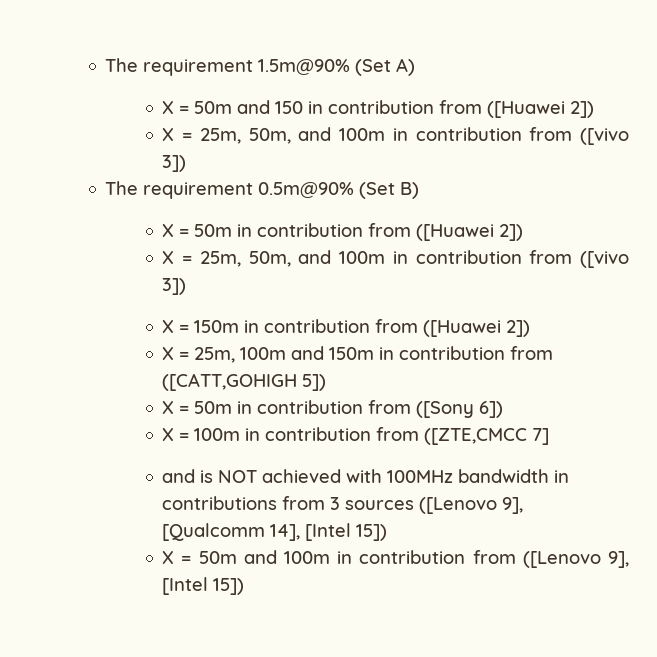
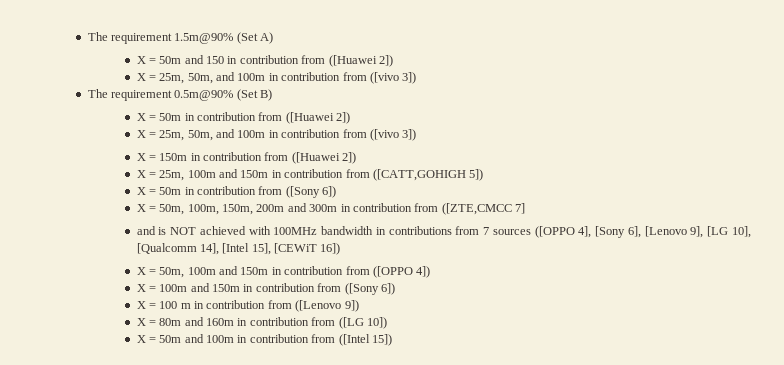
[194,428,241,441] 100m -> [159,203,338,215] 50m, 100m, 150m, 200m and 300m
[330,497,524,514] [162,523,388,541] 3 sources ([Lenovo 9], [Qualcomm 14], [Intel 15]) -> [483,226,752,238] [136,243,341,255] [136,266,431,278] [136,283,395,295] [136,300,359,312] [136,317,387,329] 7 sources ([OPPO 4], [Sony 6], [Lenovo 9], [LG 10], [Qualcomm 14], [Intel 15], [CEWiT 16]) // X = 50m, 100m and 150m in contribution from ([OPPO 4]) // X = 100m and 150m in contribution from ([Sony 6]) // X = 100 m in contribution from ([Lenovo 9]) // X = 80m and 160m in contribution from ([LG 10])
[522,551,630,568] [162,577,209,595] ([Lenovo 9], [Intel -> [338,334,370,346] ([Intel

